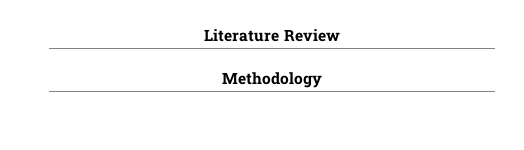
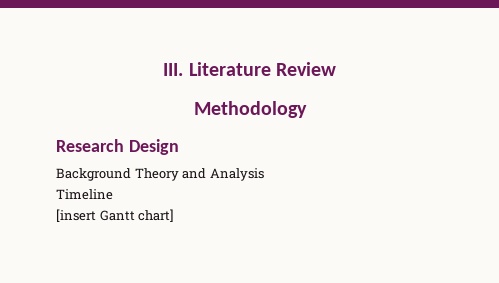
(204, 35) none -> [163,63,184,76] III.
(322, 80) none -> [56,139,179,155] [56,168,264,181] [56,189,113,200] [56,209,175,222] // Research Design // Background Theory and Analysis // Timeline // [insert Gantt chart]

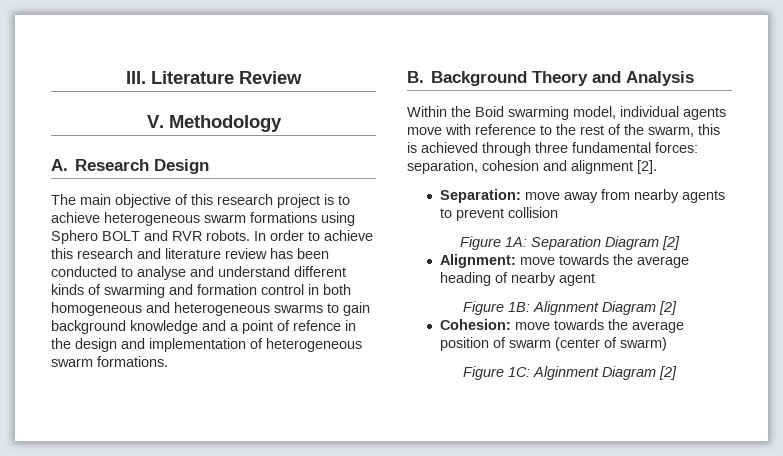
(336, 69) none -> [146,115,164,128] V.
(307, 109) none -> [51,159,68,171] A.
[56,168,264,181] [56,189,113,200] [56,209,175,222] Background Theory and Analysis // Timeline // [insert Gantt chart] -> [51,194,350,208] [51,212,355,226] [51,230,373,244] [51,248,329,259] [51,266,346,280] [51,284,351,298] [51,302,370,316] [51,320,356,334] [51,338,362,352] [51,356,168,367] [407,71,695,86] [407,106,726,120] [407,124,720,137] [407,142,698,156] [407,160,657,174] [439,189,725,203] [439,207,558,221] [460,236,680,250] [439,254,689,268] [439,272,595,286] [463,301,677,315] [439,319,684,333] [439,337,667,351] [463,366,677,380] The main objective of this research project is to achieve heterogeneous swarm formations using Sphero BOLT and RVR robots. In order to achieve this research and literature review has been conducted to analyse and understand different kinds of swarming and formation control in both homogeneous and heterogeneous swarms to gain background knowledge and a point of refence in the design and implementation of heterogeneous swarm formations. // B. Background Theory and Analysis // Within the Boid swarming model, individual agents move with reference to the rest of the swarm, this is achieved through three fundamental forces: separation, cohesion and alignment [2]. // Separation: move away from nearby agents to prevent collision // Figure 1A: Separation Diagram [2] // Alignment: move towards the average heading of nearby agent // Figure 1B: Alignment Diagram [2] // Cohesion: move towards the average position of swarm (center of swarm) // Figure 1C: Alginment Diagram [2]

